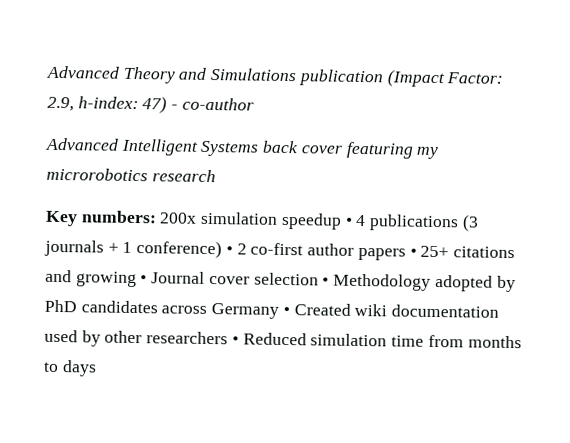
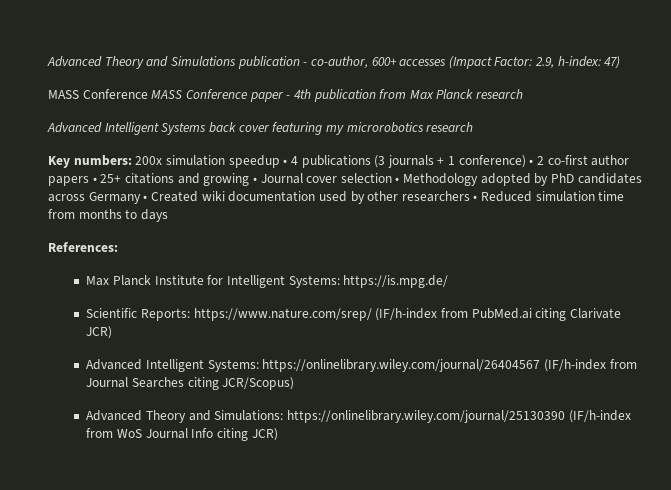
(384, 78) none -> [303,56,447,68] - co-author, 600+ accesses
[171,97,254,111] - co-author -> [48,89,524,102] // MASS Conference MASS Conference paper - 4th publication from Max Planck research
(97, 368) none -> [48,242,118,252] [86,275,449,288] [86,308,621,321] [86,326,113,339] [86,359,637,372] [86,377,295,390] [86,410,631,423] [86,428,278,441] // References: // Max Planck Institute for Intelligent Systems: https://is.mpg.de/ // Scientific Reports: https://www.nature.com/srep/ (IF/h-index from PubMed.ai citing Clarivate JCR) // Advanced Intelligent Systems: https://onlinelibrary.wiley.com/journal/26404567 (IF/h-index from Journal Searches citing JCR/Scopus) // Advanced Theory and Simulations: https://onlinelibrary.wiley.com/journal/25130390 (IF/h-index from WoS Journal Info citing JCR)

